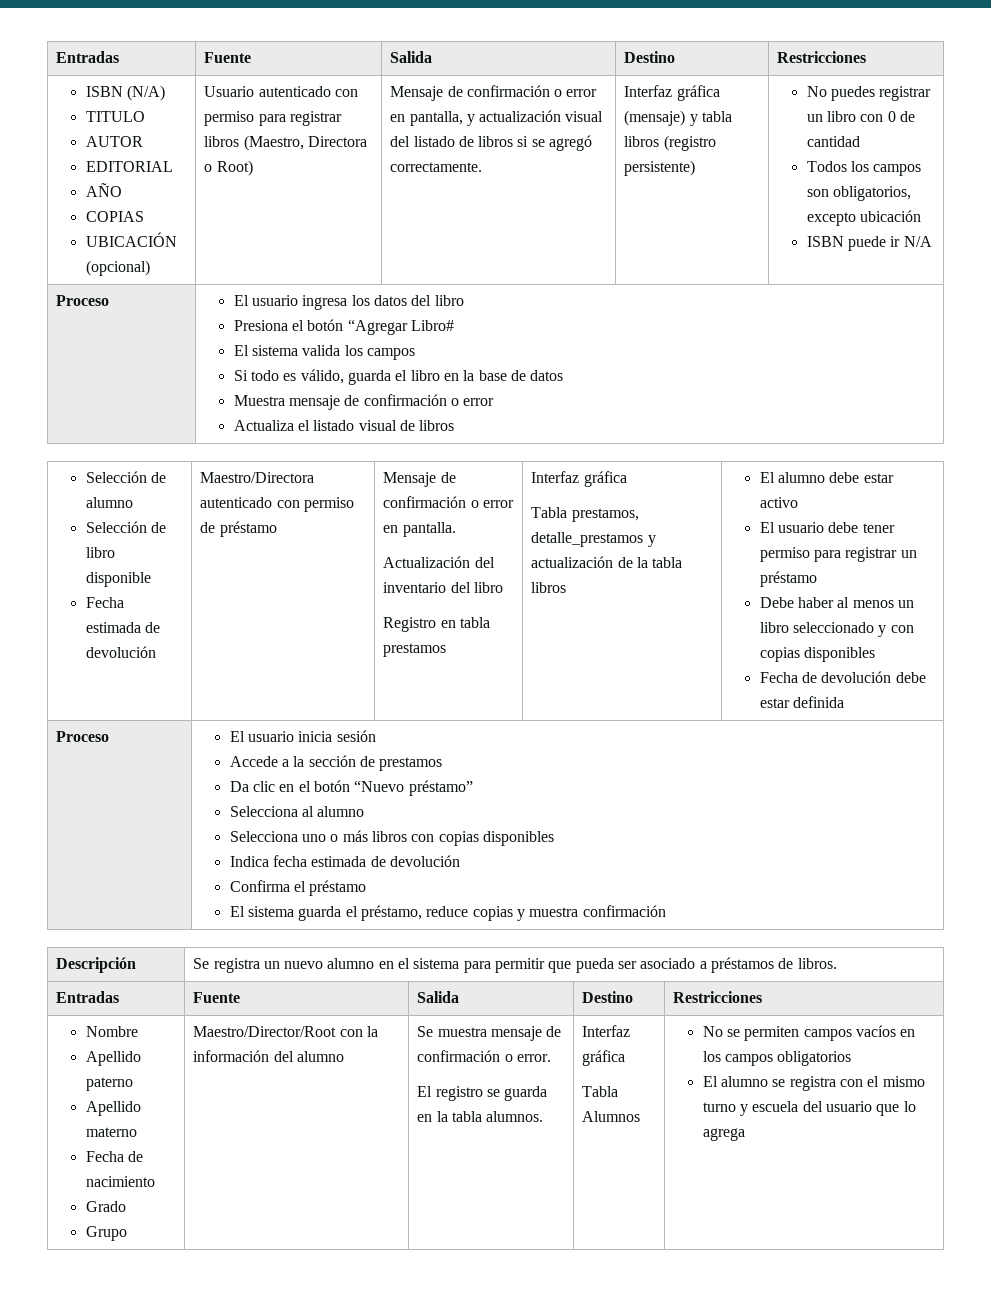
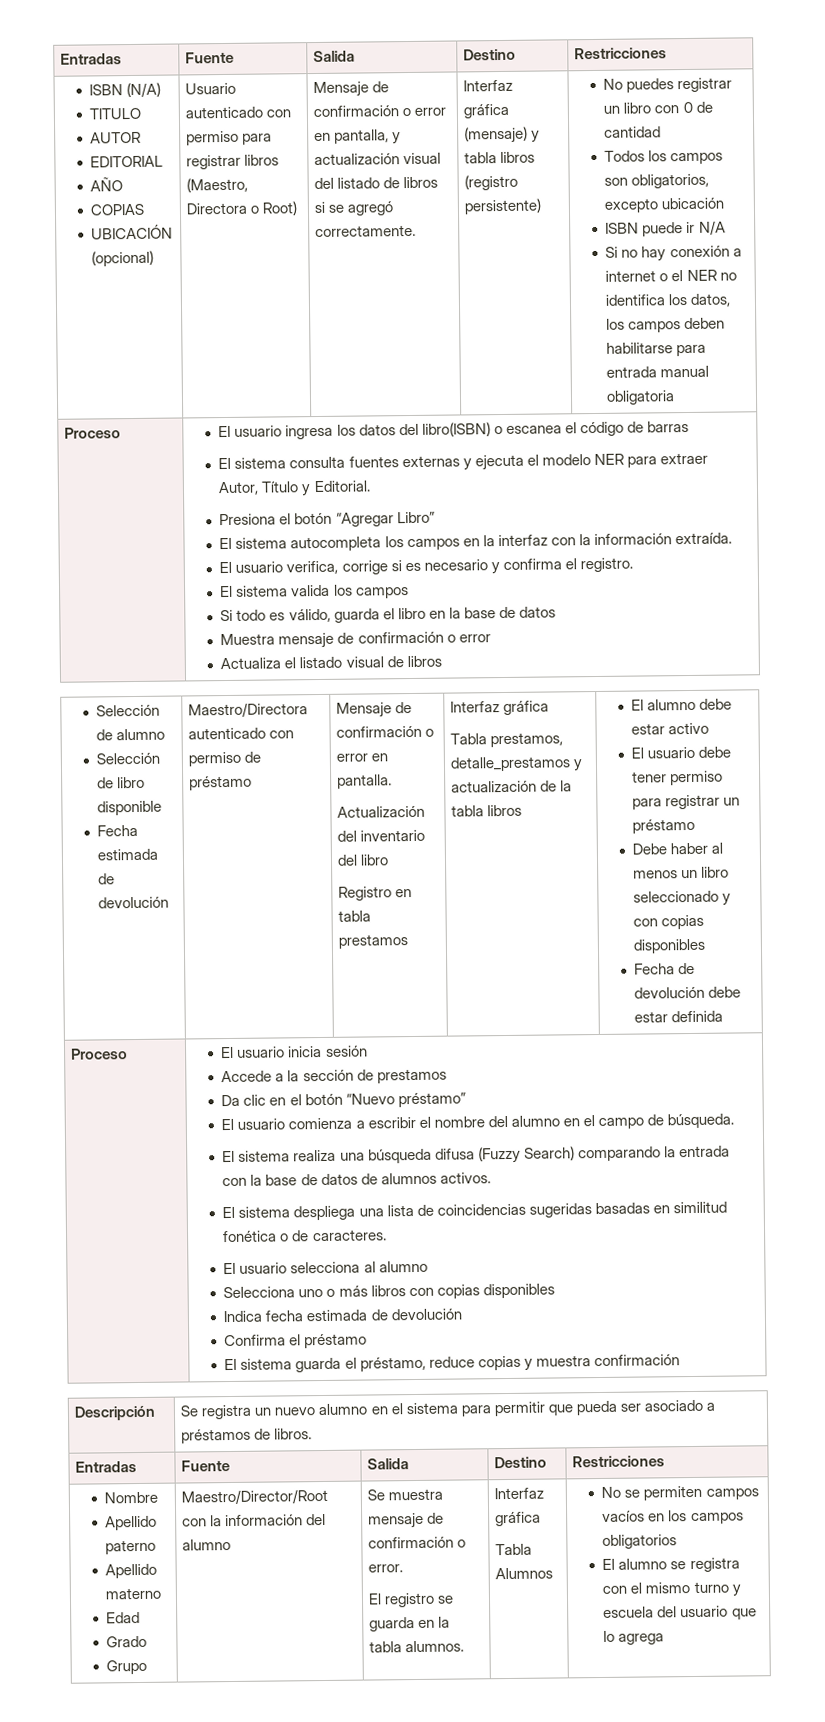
(932, 241) none -> [605,245,742,262] [605,269,737,282] [605,293,732,307] [606,317,726,333] [606,342,707,357] [606,365,710,378] [606,390,676,405] // Si no hay conexión a internet o el NER no identifica los datos, los campos deben habilitarse para entrada manual obligatoria
[434,295,464,306] [233,319,454,335] libro // Presiona el botón “Agregar Libro# -> [421,420,689,437] [218,452,708,471] [218,480,370,497] [219,511,435,527] [219,532,732,552] [219,557,633,575] libro(ISBN) o escanea el código de barras // El sistema consulta fuentes externas y ejecuta el modelo NER para extraer Autor, Título y Editorial. // Presiona el botón “Agregar Libro” // El sistema autocompleta los campos en la interfaz con la información extraída. // El usuario verifica, corrige si es necesario y confirma el registro.
[229,806,298,817] Selecciona -> [221,1113,735,1131] [222,1145,730,1164] [222,1172,491,1187] [222,1201,727,1221] [222,1229,387,1243] [223,1261,361,1275] El usuario comienza a escribir el nombre del alumno en el campo de búsqueda. // El sistema realiza una búsqueda difusa (Fuzzy Search) comparando la entrada con la base de datos de alumnos activos. // El sistema despliega una lista de coincidencias sugeridas basadas en similitud fonética o de caracteres. // El usuario selecciona
[85,1151,144,1162] [85,1176,155,1187] Fecha de nacimiento -> [106,1611,141,1624] Edad

